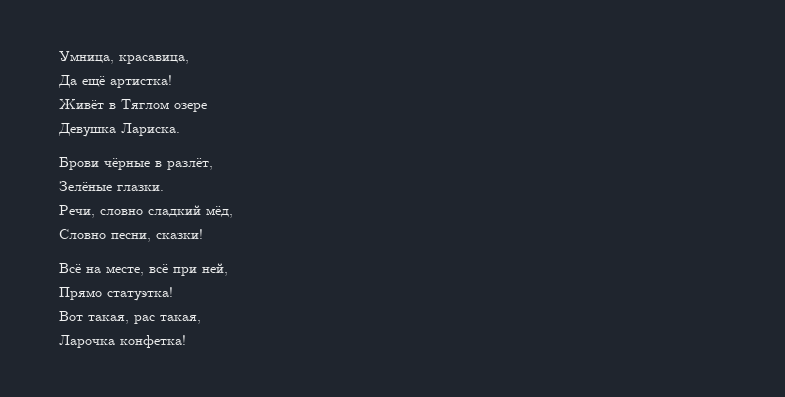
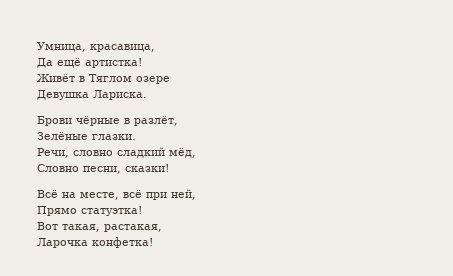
[134,315,201,324] рас такая, -> [104,224,162,232] растакая,

